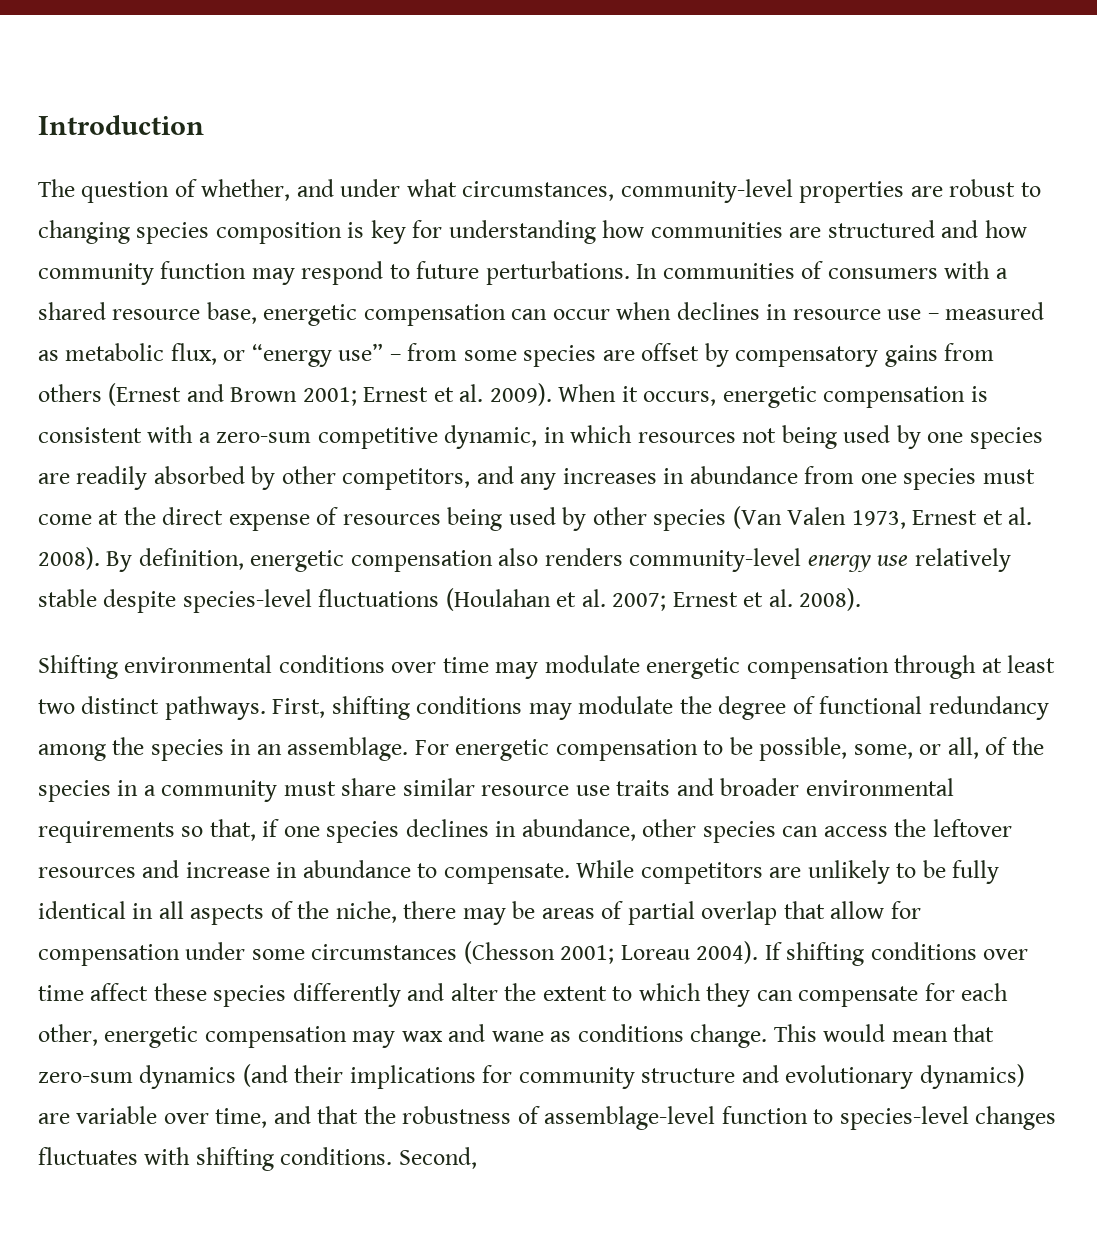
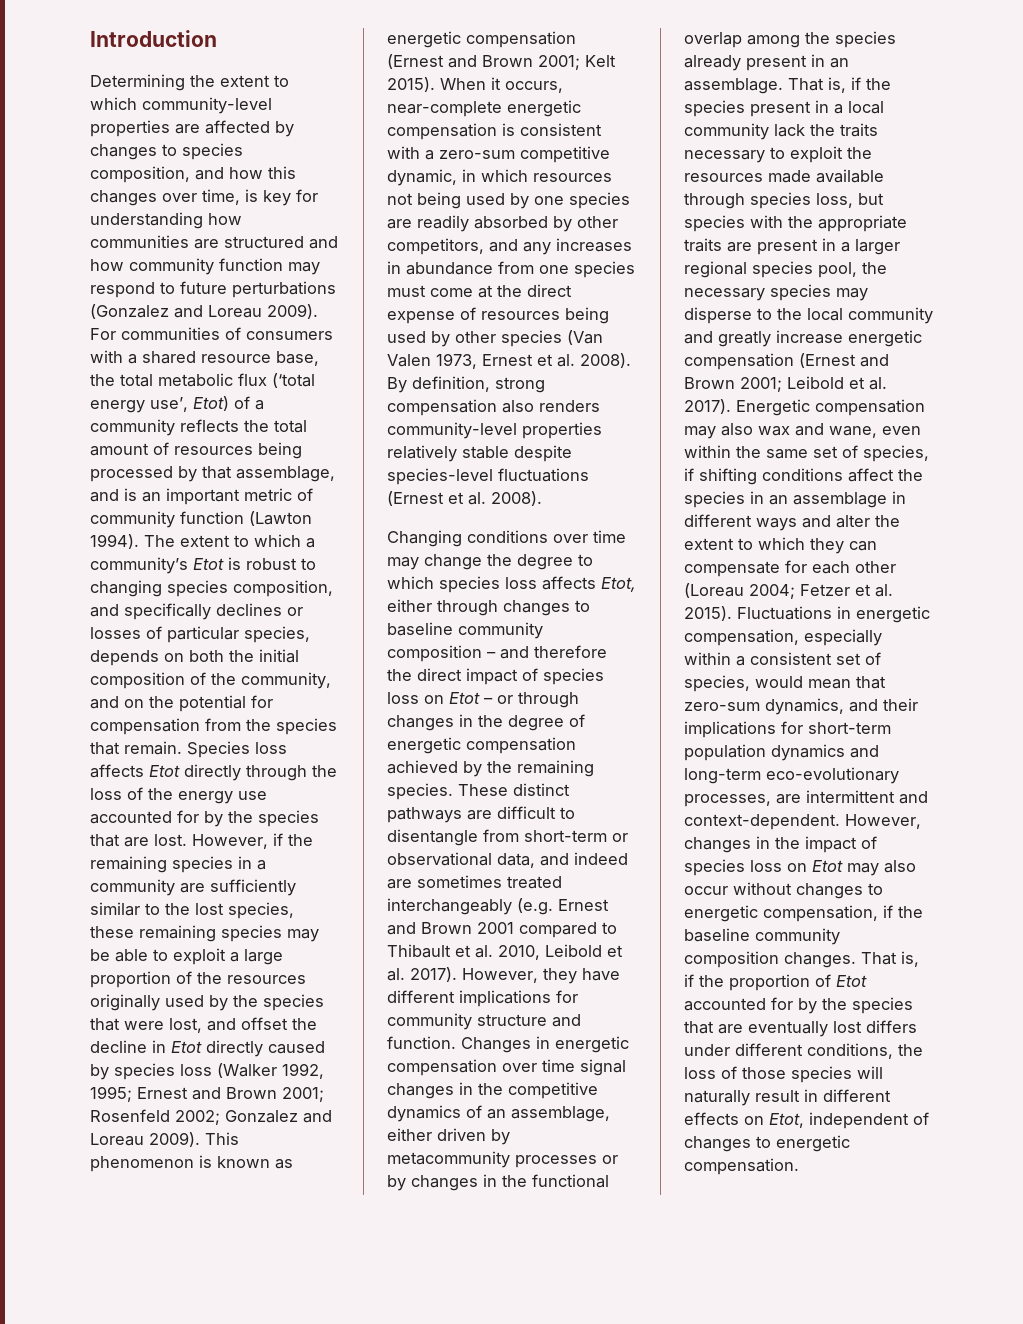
[38,179,1041,203] [38,220,342,244] The question of whether, and under what circumstances, community-level properties are robust to changing species composition -> [90,74,289,91] [90,97,272,114] [90,120,294,137] [90,143,243,160] [90,166,296,183] [90,189,240,206] Determining the extent to which community-level properties are affected by changes to species composition, and how this changes over time,
[485,261,658,285] perturbations. In -> [232,281,336,298] [90,304,318,319] [90,328,116,340] perturbations (Gonzalez and Loreau 2009). For
[263,302,1045,326] [38,343,995,367] [38,383,552,406] energetic compensation can occur when declines in resource use – measured as metabolic flux, or “energy use” – from some species are offset by compensatory gains from others (Ernest and Brown 2001; Ernest et al. 2009). -> [90,373,315,388] [90,396,264,413] [90,419,307,436] [90,442,302,459] [90,466,335,482] [90,488,313,505] [90,511,312,528] [90,534,315,549] [90,557,316,574] [90,580,333,597] [90,603,303,620] [90,626,310,643] [90,649,299,666] [90,672,331,689] [90,695,273,712] [90,718,337,735] [90,741,287,758] [90,764,337,781] [90,787,267,804] [90,810,319,827] [90,833,313,849] [90,856,266,873] [90,879,296,896] [90,902,294,919] [90,925,319,942] [90,948,283,965] [90,971,306,988] [90,994,324,1011] [90,1017,317,1033] [90,1040,325,1057] [90,1063,324,1080] [90,1086,324,1102] [90,1109,332,1125] [90,1132,239,1147] [90,1155,293,1172] [387,31,576,48] [387,54,616,70] [387,77,435,92] the total metabolic flux (‘total energy use’, Etot) of a community reflects the total amount of resources being processed by that assemblage, and is an important metric of community function (Lawton 1994). The extent to which a community’s Etot is robust to changing species composition, and specifically declines or losses of particular species, depends on both the initial composition of the community, and on the potential for compensation from the species that remain. Species loss affects Etot directly through the loss of the energy use accounted for by the species that are lost. However, if the remaining species in a community are sufficiently similar to the lost species, these remaining species may be able to exploit a large proportion of the resources originally used by the species that were lost, and offset the decline in Etot directly caused by species loss (Walker 1992, 1995; Ernest and Brown 2001; Rosenfeld 2002; Gonzalez and Loreau 2009). This phenomenon is known as energetic compensation (Ernest and Brown 2001; Kelt 2015).
(717, 398) none -> [387,101,502,117] near-complete
[250,550,345,572] energetic -> [495,377,545,393] strong
[807,555,909,572] energy use -> [522,422,602,439] properties
[445,588,738,611] (Houlahan et al. 2007; Ernest -> [387,491,444,506] (Ernest
[38,655,273,679] Shifting environmental -> [387,530,462,547] Changing
[544,655,1056,679] [38,696,1049,720] [38,737,1044,761] [38,778,954,802] [38,819,1012,843] [38,860,1000,884] [38,901,921,925] [38,941,1029,966] [38,983,401,1007] modulate energetic compensation through at least two distinct pathways. First, shifting conditions may modulate the degree of functional redundancy among the species in an assemblage. For energetic compensation to be possible, some, or all, of the species in a community must share similar resource use traits and broader environmental requirements so that, if one species declines in abundance, other species can access the leftover resources and increase in abundance to compensate. While competitors are unlikely to be fully identical in all aspects of the niche, there may be areas of partial overlap that allow for compensation under some circumstances (Chesson 2001; Loreau 2004). If shifting conditions over time affect these species differently -> [424,554,593,570] [387,576,636,593] [387,599,590,616] [387,622,543,639] [387,645,607,662] [387,668,604,685] [387,692,579,708] [387,714,585,731] [387,737,576,754] [387,760,594,777] [387,783,570,800] [387,806,575,823] [387,829,628,846] [387,852,628,868] [387,875,562,889] [387,898,609,915] [387,922,617,938] [387,944,623,960] [387,967,620,984] [387,990,578,1007] [387,1013,581,1030] [387,1036,629,1053] [387,1059,626,1076] [387,1082,598,1099] [387,1105,610,1122] [387,1128,510,1145] [387,1151,618,1168] [387,1174,609,1191] [684,31,896,48] [684,54,849,71] [684,77,891,94] [684,100,884,117] [684,123,878,140] [684,146,872,163] [684,169,884,183] [684,192,884,209] [684,215,907,232] [684,238,900,255] [684,261,887,278] [684,284,868,301] [684,307,933,324] [684,330,922,347] [684,353,889,370] [684,376,887,392] [684,399,925,416] [684,423,921,439] [684,445,929,462] [684,468,923,485] [684,491,906,508] [684,514,797,531] change the degree to which species loss affects Etot, either through changes to baseline community composition – and therefore the direct impact of species loss on Etot – or through changes in the degree of energetic compensation achieved by the remaining species. These distinct pathways are difficult to disentangle from short-term or observational data, and indeed are sometimes treated interchangeably (e.g. Ernest and Brown 2001 compared to Thibault et al. 2010, Leibold et al. 2017). However, they have different implications for community structure and function. Changes in energetic compensation over time signal changes in the competitive dynamics of an assemblage, either driven by metacommunity processes or by changes in the functional overlap among the species already present in an assemblage. That is, if the species present in a local community lack the traits necessary to exploit the resources made available through species loss, but species with the appropriate traits are present in a larger regional species pool, the necessary species may disperse to the local community and greatly increase energetic compensation (Ernest and Brown 2001; Leibold et al. 2017). Energetic compensation may also wax and wane, even within the same set of species, if shifting conditions affect the species in an assemblage in different ways
[38,1024,817,1048] other, energetic compensation may wax and wane as conditions change. This -> [855,561,896,573] [684,583,893,599] [684,606,930,623] [684,629,882,646] [684,652,881,666] [684,675,750,692] other (Loreau 2004; Fetzer et al. 2015). Fluctuations in energetic compensation, especially within a consistent set of species,
[139,1064,288,1089] dynamics (and -> [765,698,878,715] dynamics, and
[518,1064,1025,1089] [38,1106,1057,1130] [38,1147,477,1171] community structure and evolutionary dynamics) are variable over time, and that the robustness of assemblage-level function to species-level changes fluctuates with shifting conditions. Second, -> [808,722,891,734] [684,744,879,761] [684,767,899,784] [684,790,928,807] [684,814,921,830] [684,836,877,853] [684,859,916,876] [684,882,883,899] [684,905,923,922] [684,928,840,945] [684,951,919,968] [684,974,867,991] [684,997,913,1014] [684,1020,917,1037] [684,1043,923,1059] [684,1066,883,1083] [684,1089,891,1106] [684,1112,929,1129] [684,1135,850,1152] [684,1158,799,1175] short-term population dynamics and long-term eco-evolutionary processes, are intermittent and context-dependent. However, changes in the impact of species loss on Etot may also occur without changes to energetic compensation, if the baseline community composition changes. That is, if the proportion of Etot accounted for by the species that are eventually lost differs under different conditions, the loss of those species will naturally result in different effects on Etot, independent of changes to energetic compensation.

